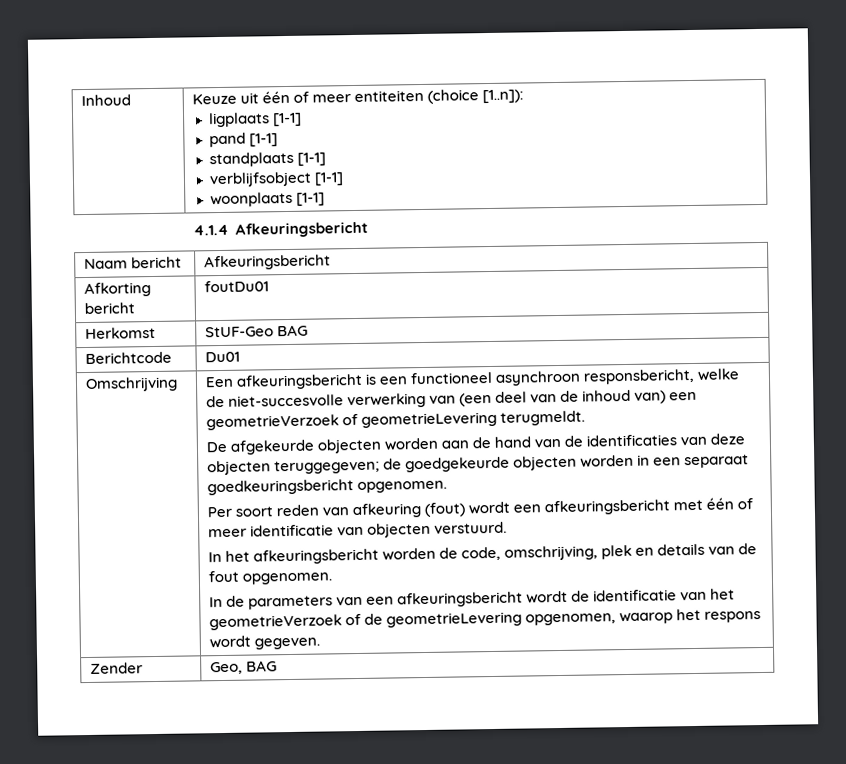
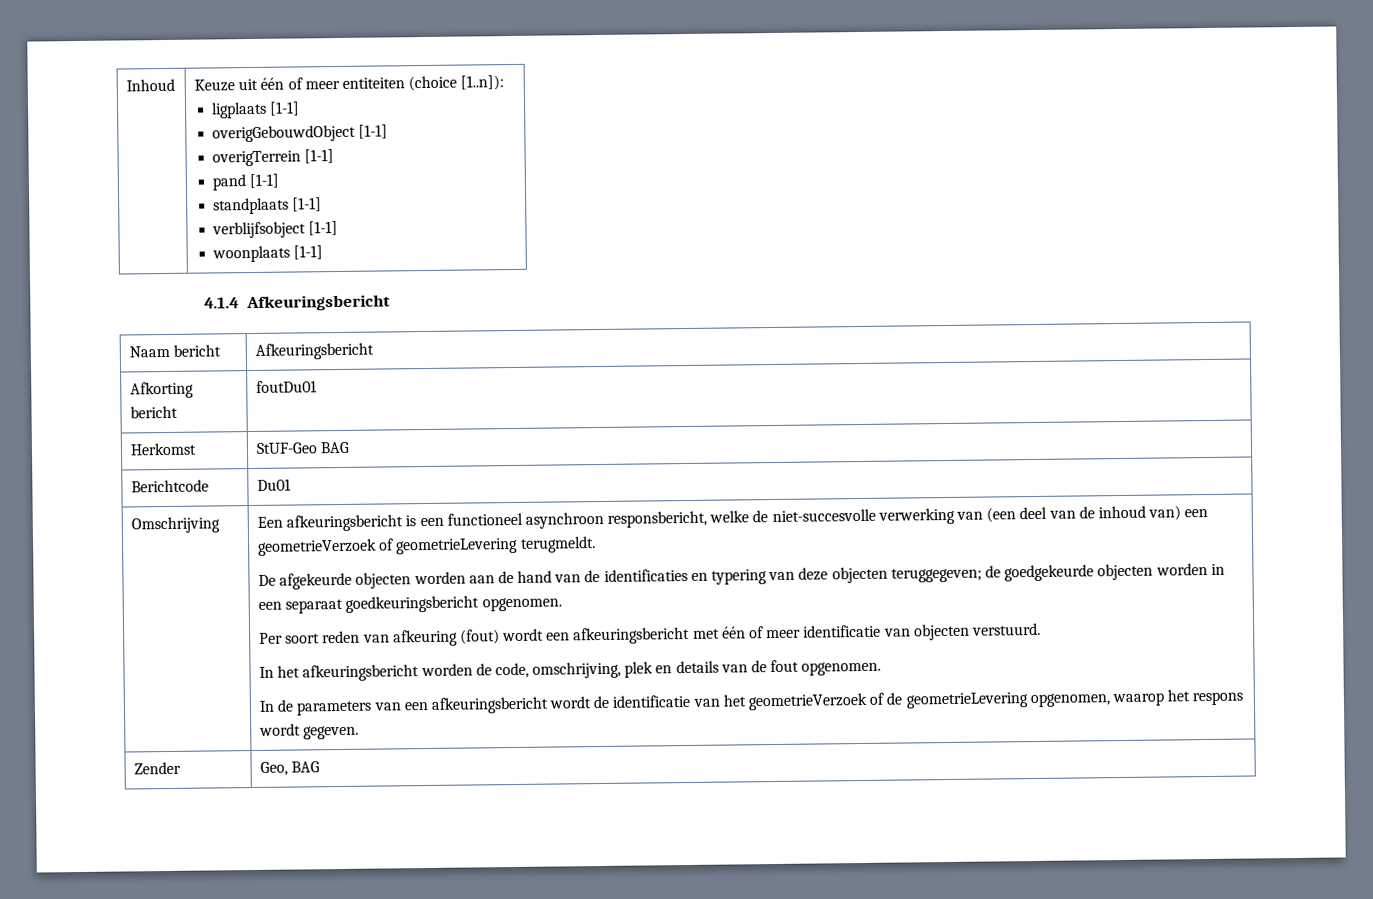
(303, 119) none -> [212,124,389,143] [212,149,335,167] // overigGebouwdObject [1-1] // overigTerrein [1-1]
(678, 440) none -> [690,569,768,585] en typering

